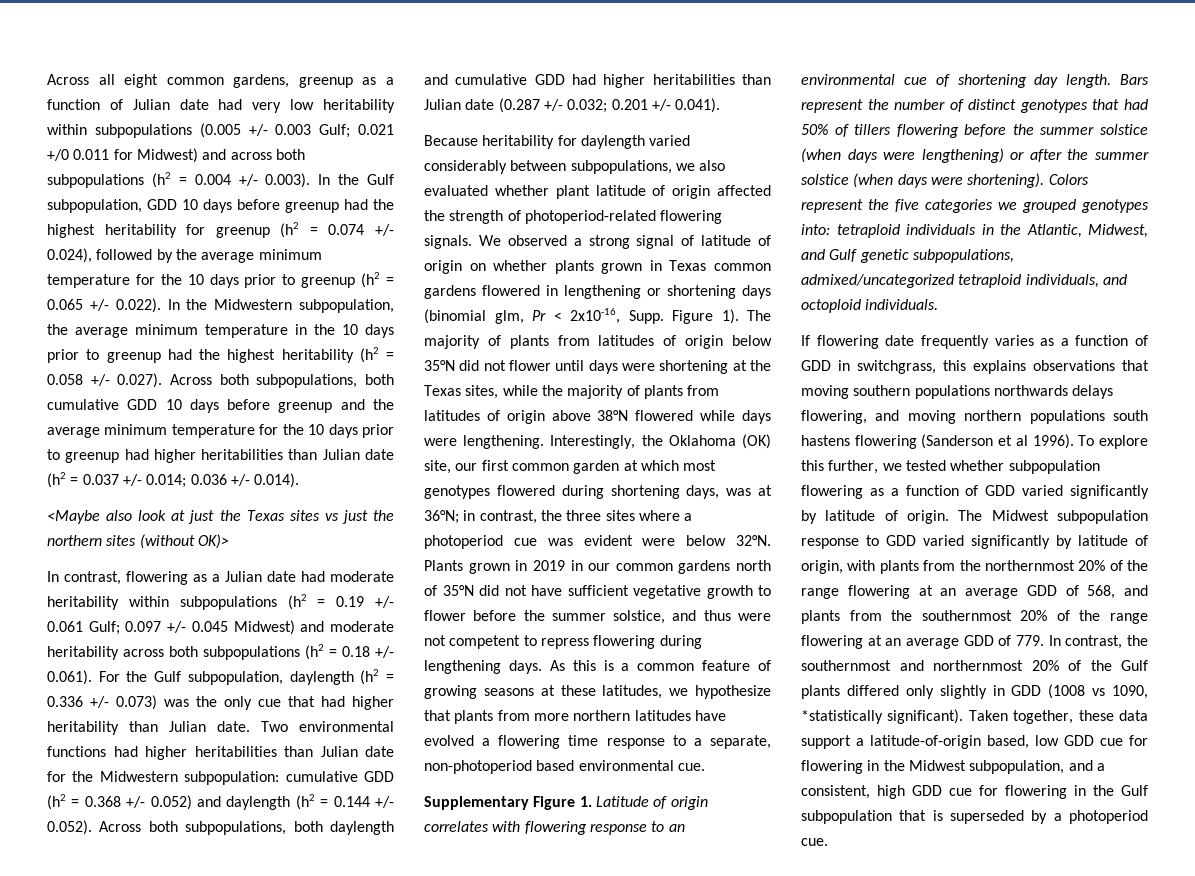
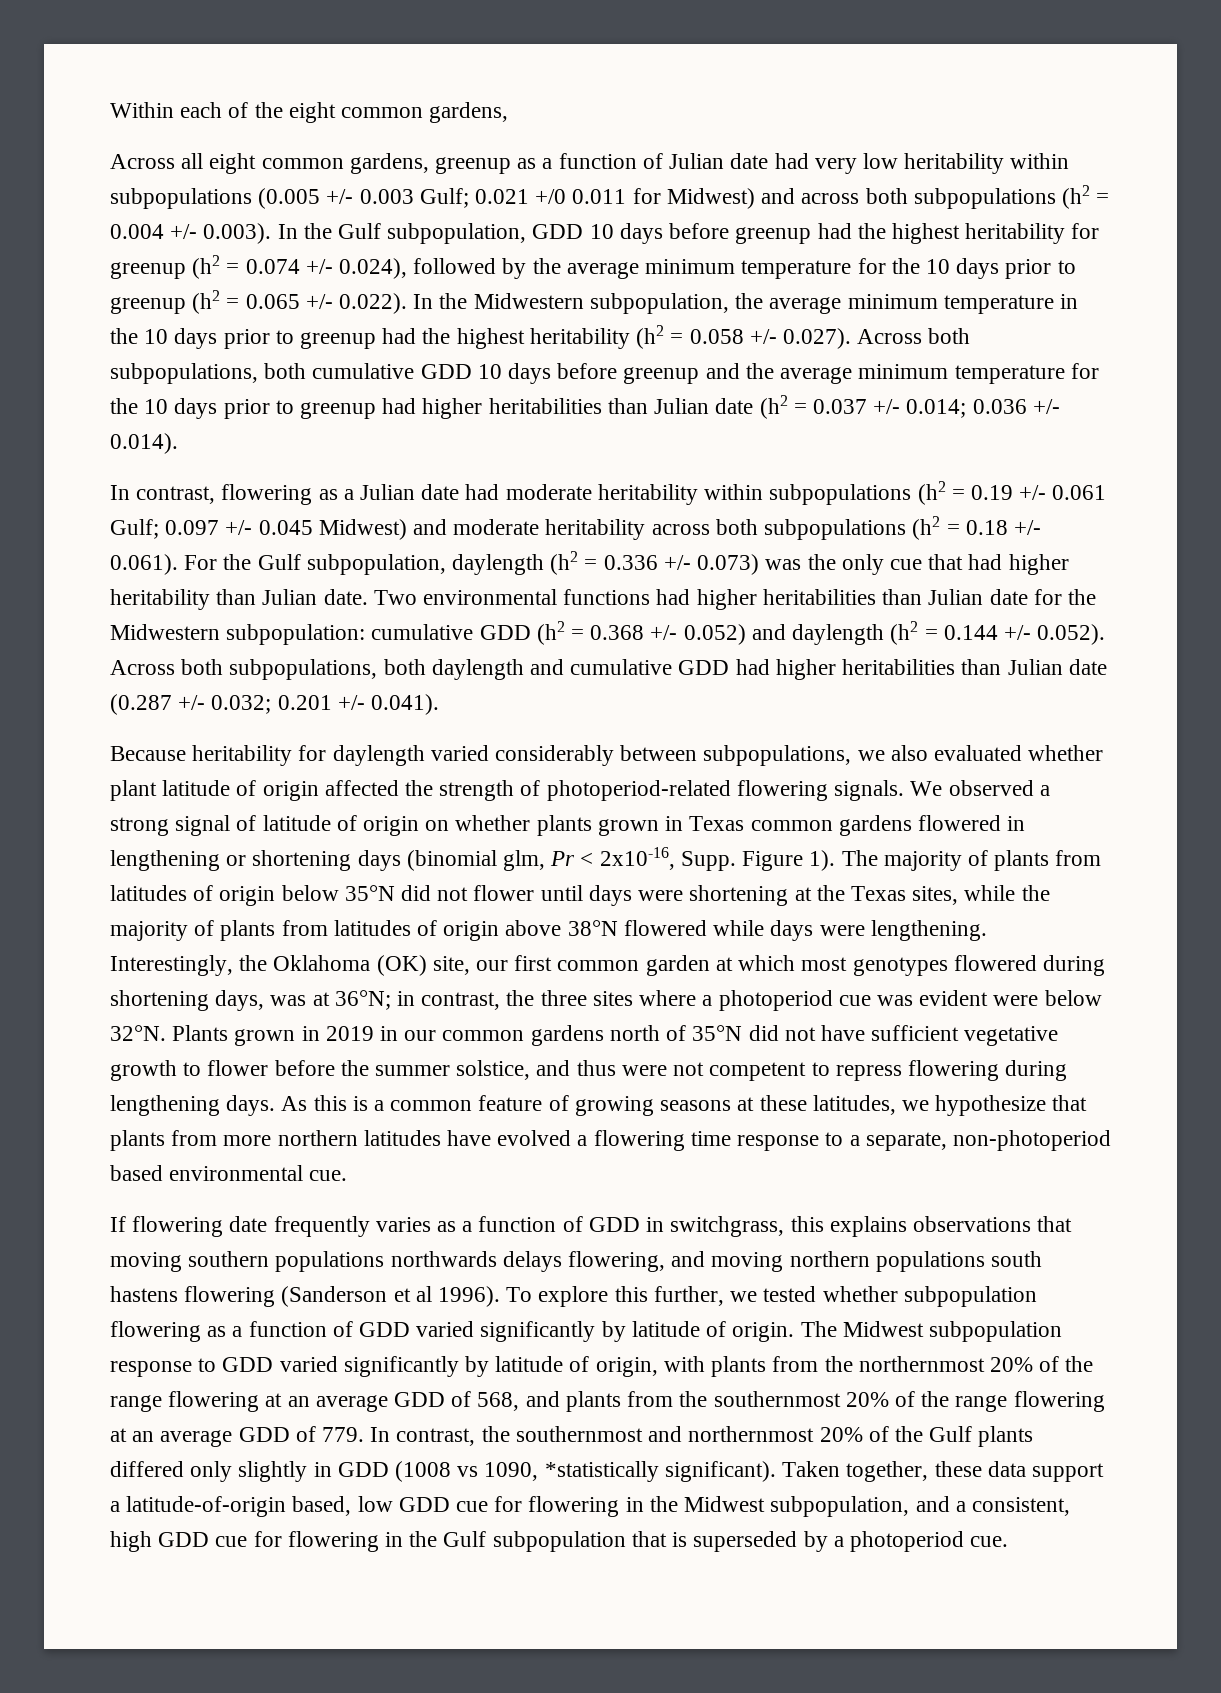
(47, 79) none -> [110,102,509,123] Within each of the eight common gardens, //
[47,510,394,524] [47,534,229,549] // <Maybe also look at just the Texas sites vs just the northern sites (without OK)> -> (178, 443) none
[424,796,708,810] [424,821,685,835] [801,74,1149,88] [801,99,1148,113] [801,124,1148,138] [801,148,1149,163] [801,173,1089,188] [801,199,1149,213] [801,224,1148,238] [801,249,1014,263] [801,274,1127,288] [801,299,939,313] // Supplementary Figure 1. Latitude of origin correlates with flowering response to an environmental cue of shortening day length. Bars represent the number of distinct genotypes that had 50% of tillers flowering before the summer solstice (when days were lengthening) or after the summer solstice (when days were shortening). Colors represent the five categories we grouped genotypes into: tetraploid individuals in the Atlantic, Midwest, and Gulf genetic subpopulations, admixed/uncategorized tetraploid individuals, and octoploid individuals. -> (348, 1175) none

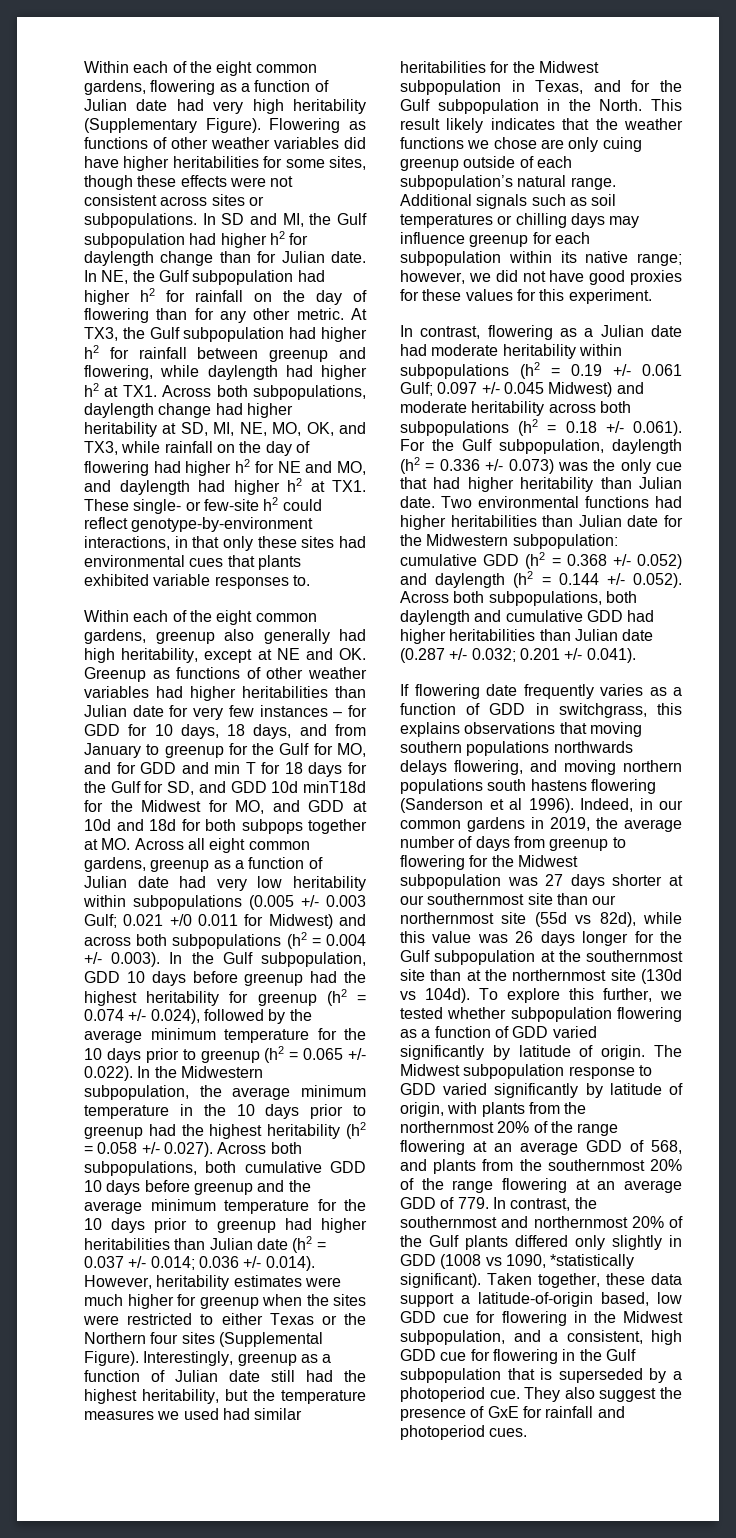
[110,102,509,123] Within each of the eight common gardens, // -> [84,61,317,76] [84,80,329,95] [84,99,366,114] [84,118,367,133] [84,137,366,149] [84,156,366,171] [84,175,294,190] [84,194,264,206] [84,213,367,228] [84,231,309,248] [84,251,366,266] [84,270,325,285] [84,288,367,305] [84,308,367,323] [84,327,367,342] [84,345,366,362] [84,365,367,380] [84,383,366,400] [84,403,293,418] [84,422,366,437] [84,441,310,456] [84,459,366,476] [84,478,366,495] [84,497,322,514] [84,517,314,532] [84,536,366,551] [84,555,301,570] [84,574,310,589] [84,610,317,625] [84,629,366,644] [84,648,366,663] [84,667,367,682] [84,686,366,701] [84,705,368,720] [84,724,366,739] [84,743,366,758] [84,762,367,777] [84,781,366,795] [84,800,367,814] [84,819,367,834] [84,838,131,850] Within each of the eight common gardens, flowering as a function of Julian date had very high heritability (Supplementary Figure). Flowering as functions of other weather variables did have higher heritabilities for some sites, though these effects were not consistent across sites or subpopulations. In SD and MI, the Gulf subpopulation had higher h2 for daylength change than for Julian date. In NE, the Gulf subpopulation had higher h2 for rainfall on the day of flowering than for any other metric. At TX3, the Gulf subpopulation had higher h2 for rainfall between greenup and flowering, while daylength had higher h2 at TX1. Across both subpopulations, daylength change had higher heritability at SD, MI, NE, MO, OK, and TX3, while rainfall on the day of flowering had higher h2 for NE and MO, and daylength had higher h2 at TX1. These single- or few-site h2 could reflect genotype-by-environment interactions, in that only these sites had environmental cues that plants exhibited variable responses to. // Within each of the eight common gardens, greenup also generally had high heritability, except at NE and OK. Greenup as functions of other weather variables had higher heritabilities than Julian date for very few instances – for GDD for 10 days, 18 days, and from January to greenup for the Gulf for MO, and for GDD and min T for 18 days for the Gulf for SD, and GDD 10d minT18d for the Midwest for MO, and GDD at 10d and 18d for both subpops together at MO.
(178, 443) none -> [84,1275,341,1290] [84,1294,366,1309] [83,1313,366,1325] [84,1332,323,1347] [84,1351,332,1366] [84,1370,366,1382] [84,1389,366,1404] [84,1408,303,1420] [400,61,599,73] [400,80,682,95] [400,99,682,114] [400,118,683,133] [400,137,642,152] [400,156,572,171] [400,175,616,190] [400,194,617,209] [400,213,640,228] [400,232,590,247] [400,251,682,266] [400,270,682,285] [400,289,652,304] However, heritability estimates were much higher for greenup when the sites were restricted to either Texas or the Northern four sites (Supplemental Figure). Interestingly, greenup as a function of Julian date still had the highest heritability, but the temperature measures we used had similar heritabilities for the Midwest subpopulation in Texas, and for the Gulf subpopulation in the North. This result likely indicates that the weather functions we chose are only cuing greenup outside of each subpopulation’s natural range. Additional signals such as soil temperatures or chilling days may influence greenup for each subpopulation within its native range; however, we did not have good proxies for these values for this experiment.
[110,745,1104,766] [110,780,1050,801] [110,815,1026,836] [110,847,1102,871] [110,885,1050,906] [110,920,987,941] [110,955,1105,976] [110,990,1102,1011] [110,1025,1059,1046] [110,1060,1068,1081] [110,1095,1088,1116] [110,1130,1111,1151] [110,1165,348,1181] // Because heritability for daylength varied considerably between subpopulations, we also evaluated whether plant latitude of origin affected the strength of photoperiod-related flowering signals. We observed a strong signal of latitude of origin on whether plants grown in Texas common gardens flowered in lengthening or shortening days (binomial glm, Pr < 2x10-16, Supp. Figure 1). The majority of plants from latitudes of origin below 35°N did not flower until days were shortening at the Texas sites, while the majority of plants from latitudes of origin above 38°N flowered while days were lengthening. Interestingly, the Oklahoma (OK) site, our first common garden at which most genotypes flowered during shortening days, was at 36°N; in contrast, the three sites where a photoperiod cue was evident were below 32°N. Plants grown in 2019 in our common gardens north of 35°N did not have sufficient vegetative growth to flower before the summer solstice, and thus were not competent to repress flowering during lengthening days. As this is a common feature of growing seasons at these latitudes, we hypothesize that plants from more northern latitudes have evolved a flowering time response to a separate, non-photoperiod based environmental cue. -> (636, 655) none
(501, 1296) none -> [580,798,683,812] [400,817,682,832] [400,836,626,851] [400,855,578,870] [400,874,683,889] [400,893,617,905] [400,912,682,927] [400,931,682,946] [400,950,683,965] [400,969,682,984] [400,988,470,1003] Indeed, in our common gardens in 2019, the average number of days from greenup to flowering for the Midwest subpopulation was 27 days shorter at our southernmost site than our northernmost site (55d vs 82d), while this value was 26 days longer for the Gulf subpopulation at the southernmost site than at the northernmost site (130d vs 104d).
(1009, 1541) none -> [524,1387,682,1402] [400,1406,625,1421] [400,1425,528,1440] They also suggest the presence of GxE for rainfall and photoperiod cues.

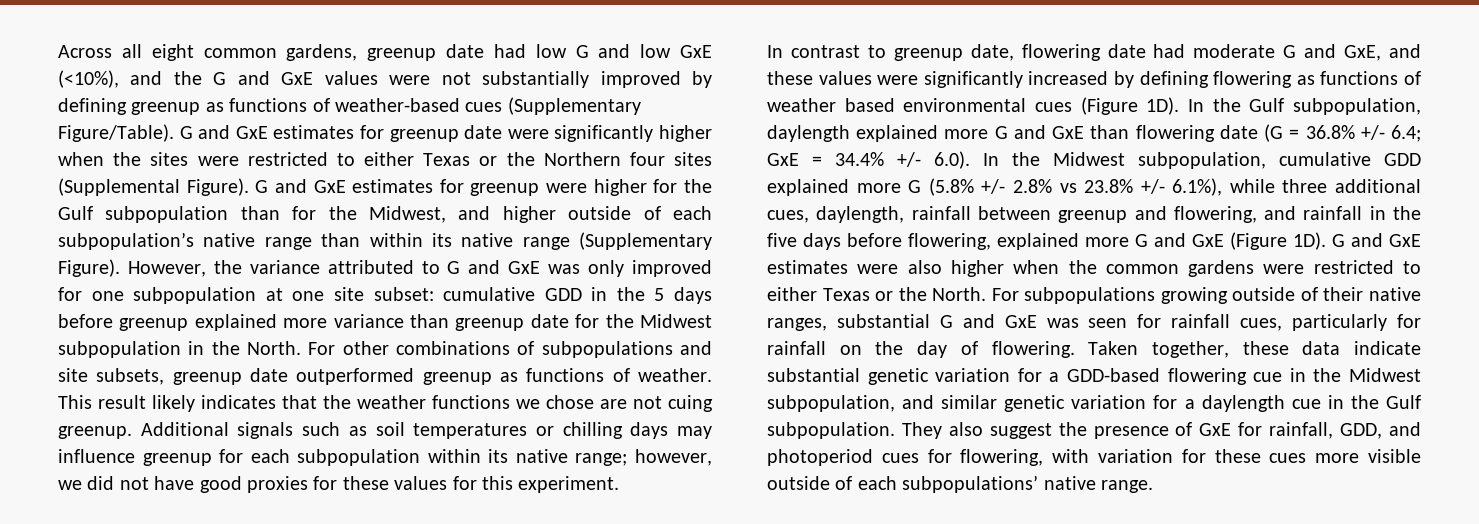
[84,61,317,76] [84,80,329,95] [84,99,366,114] [84,118,367,133] [84,137,366,149] [84,156,366,171] [84,175,294,190] [84,194,264,206] [84,213,367,228] [84,231,309,248] [84,251,366,266] [84,270,325,285] [84,288,367,305] [84,308,367,323] [84,327,367,342] [84,345,366,362] [84,365,367,380] [84,383,366,400] [84,403,293,418] [84,422,366,437] [84,441,310,456] [84,459,366,476] [84,478,366,495] [84,497,322,514] [84,517,314,532] [84,536,366,551] [84,555,301,570] [84,574,310,589] [84,610,317,625] [84,629,366,644] [84,648,366,663] [84,667,367,682] [84,686,366,701] [84,705,368,720] [84,724,366,739] [84,743,366,758] [84,762,367,777] [84,781,366,795] [84,800,367,814] [84,819,367,834] [84,838,131,850] Within each of the eight common gardens, flowering as a function of Julian date had very high heritability (Supplementary Figure). Flowering as functions of other weather variables did have higher heritabilities for some sites, though these effects were not consistent across sites or subpopulations. In SD and MI, the Gulf subpopulation had higher h2 for daylength change than for Julian date. In NE, the Gulf subpopulation had higher h2 for rainfall on the day of flowering than for any other metric. At TX3, the Gulf subpopulation had higher h2 for rainfall between greenup and flowering, while daylength had higher h2 at TX1. Across both subpopulations, daylength change had higher heritability at SD, MI, NE, MO, OK, and TX3, while rainfall on the day of flowering had higher h2 for NE and MO, and daylength had higher h2 at TX1. These single- or few-site h2 could reflect genotype-by-environment interactions, in that only these sites had environmental cues that plants exhibited variable responses to. // Within each of the eight common gardens, greenup also generally had high heritability, except at NE and OK. Greenup as functions of other weather variables had higher heritabilities than Julian date for very few instances – for GDD for 10 days, 18 days, and from January to greenup for the Gulf for MO, and for GDD and min T for 18 days for the Gulf for SD, and GDD 10d minT18d for the Midwest for MO, and GDD at 10d and 18d for both subpops together at MO. -> (58, 51) none
[213,857,323,869] [84,876,366,891] [83,895,366,910] [84,914,366,929] [84,932,366,949] [84,952,366,967] [84,971,366,986] [84,989,366,1006] [84,1009,312,1024] [84,1028,366,1043] [84,1046,366,1063] [84,1066,263,1081] [84,1085,367,1100] [84,1104,366,1119] [84,1122,366,1139] [84,1142,302,1157] [84,1161,366,1176] [84,1180,311,1195] [84,1199,366,1214] [84,1218,367,1233] [84,1236,326,1253] [84,1256,315,1271] [84,1275,341,1290] [84,1294,259,1309] as a function of Julian date had very low heritability within subpopulations (0.005 +/- 0.003 Gulf; 0.021 +/0 0.011 for Midwest) and across both subpopulations (h2 = 0.004 +/- 0.003). In the Gulf subpopulation, GDD 10 days before greenup had the highest heritability for greenup (h2 = 0.074 +/- 0.024), followed by the average minimum temperature for the 10 days prior to greenup (h2 = 0.065 +/- 0.022). In the Midwestern subpopulation, the average minimum temperature in the 10 days prior to greenup had the highest heritability (h2 = 0.058 +/- 0.027). Across both subpopulations, both cumulative GDD 10 days before greenup and the average minimum temperature for the 10 days prior to greenup had higher heritabilities than Julian date (h2 = 0.037 +/- 0.014; 0.036 +/- 0.014). However, heritability estimates were much higher for greenup -> [446,44,713,58] [58,70,712,88] [58,97,641,115] [58,124,713,142] date had low G and low GxE (<10%), and the G and GxE values were not substantially improved by defining greenup as functions of weather-based cues (Supplementary Figure/Table). G and GxE estimates for greenup date were significantly higher
[143,1351,332,1366] [84,1370,366,1382] [84,1389,366,1404] [84,1408,303,1420] [400,61,486,73] Interestingly, greenup as a function of Julian date still had the highest heritability, but the temperature measures we used had similar heritabilities -> [255,179,712,196] [58,206,712,223] [58,232,712,250] [58,259,713,277] [58,287,713,304] [58,314,569,331] G and GxE estimates for greenup were higher for the Gulf subpopulation than for the Midwest, and higher outside of each subpopulation’s native range than within its native range (Supplementary Figure). However, the variance attributed to G and GxE was only improved for one subpopulation at one site subset: cumulative GDD in the 5 days before greenup explained more variance than greenup date
[535,80,682,94] [400,99,643,114] Texas, and for the Gulf subpopulation in the North. -> [211,341,712,358] [58,368,712,385] the North. For other combinations of subpopulations and site subsets, greenup date outperformed greenup as functions of weather.
[568,137,642,152] [400,156,572,171] [400,175,616,190] only cuing greenup outside of each subpopulation’s natural range. -> [633,395,713,412] [58,426,132,439] not cuing greenup.
[420,325,682,340] [400,344,622,359] [400,362,682,379] [400,382,644,397] [400,401,631,416] [400,419,682,436] [400,439,682,454] [400,457,682,474] [400,477,682,492] [400,496,682,508] [400,515,683,530] [400,534,618,549] [400,552,682,569] [400,571,682,588] [400,591,637,606] [400,610,655,625] [400,629,654,644] [400,648,636,663] [400,684,682,699] [400,703,682,718] [400,722,642,737] [400,741,633,756] [400,760,682,775] [400,779,656,794] [400,798,683,813] [400,817,682,832] [400,836,626,851] [400,855,578,870] [400,874,683,889] [400,893,617,905] [400,912,682,927] [400,931,682,946] [400,950,683,965] [400,969,682,984] [400,988,682,1003] [400,1007,682,1022] [400,1026,597,1038] [400,1045,682,1060] [400,1064,652,1079] [400,1083,683,1098] [400,1102,587,1117] [400,1121,619,1136] [400,1140,682,1155] [400,1159,682,1174] [400,1178,682,1193] [400,1197,597,1211] [400,1216,683,1228] [400,1235,682,1250] [400,1254,635,1269] [400,1273,682,1288] [400,1292,682,1307] [400,1311,567,1326] contrast, flowering as a Julian date had moderate heritability within subpopulations (h2 = 0.19 +/- 0.061 Gulf; 0.097 +/- 0.045 Midwest) and moderate heritability across both subpopulations (h2 = 0.18 +/- 0.061). For the Gulf subpopulation, daylength (h2 = 0.336 +/- 0.073) was the only cue that had higher heritability than Julian date. Two environmental functions had higher heritabilities than Julian date for the Midwestern subpopulation: cumulative GDD (h2 = 0.368 +/- 0.052) and daylength (h2 = 0.144 +/- 0.052). Across both subpopulations, both daylength and cumulative GDD had higher heritabilities than Julian date (0.287 +/- 0.032; 0.201 +/- 0.041). // If flowering date frequently varies as a function of GDD in switchgrass, this explains observations that moving southern populations northwards delays flowering, and moving northern populations south hastens flowering (Sanderson et al 1996). Indeed, in our common gardens in 2019, the average number of days from greenup to flowering for the Midwest subpopulation was 27 days shorter at our southernmost site than our northernmost site (55d vs 82d), while this value was 26 days longer for the Gulf subpopulation at the southernmost site than at the northernmost site (130d vs 104d). To explore this further, we tested whether subpopulation flowering as a function of GDD varied significantly by latitude of origin. The Midwest subpopulation response to GDD varied significantly by latitude of origin, with plants from the northernmost 20% of the range flowering at an average GDD of 568, and plants from the southernmost 20% of the range flowering at an average GDD of 779. In contrast, the southernmost and northernmost 20% of the Gulf plants differed only slightly in GDD (1008 vs 1090, *statistically significant). Taken together, these data support a latitude-of-origin based, low GDD cue for flowering -> [790,44,1421,61] [767,71,1421,88] [767,97,1421,115] [767,124,1422,142] [767,151,1421,169] [767,178,1421,196] [767,206,1421,223] [767,232,1421,250] [767,260,1421,277] [767,287,1421,304] [767,314,1421,331] [767,341,1421,358] [767,368,1283,385] contrast to greenup date, flowering date had moderate G and GxE, and these values were significantly increased by defining flowering as functions of weather based environmental cues (Figure 1D). In the Gulf subpopulation, daylength explained more G and GxE than flowering date (G = 36.8% +/- 6.4; GxE = 34.4% +/- 6.0). In the Midwest subpopulation, cumulative GDD explained more G (5.8% +/- 2.8% vs 23.8% +/- 6.1%), while three additional cues, daylength, rainfall between greenup and flowering, and rainfall in the five days before flowering, explained more G and GxE (Figure 1D). G and GxE estimates were also higher when the common gardens were restricted to either Texas or the North. For subpopulations growing outside of their native ranges, substantial G and GxE was seen for rainfall cues, particularly for rainfall on the day of flowering. Taken together, these data indicate substantial genetic variation for a GDD-based flowering cue
[549,1330,682,1345] [400,1349,636,1364] [400,1368,682,1383] [400,1387,520,1402] a consistent, high GDD cue for flowering in the Gulf subpopulation that is superseded by a photoperiod cue. -> [941,395,1422,412] [767,422,895,439] similar genetic variation for a daylength cue in the Gulf subpopulation.
[545,1406,625,1418] [400,1425,528,1440] rainfall and photoperiod cues. -> [1269,422,1421,439] [767,449,1421,466] [767,475,1153,493] rainfall, GDD, and photoperiod cues for flowering, with variation for these cues more visible outside of each subpopulations’ native range.

